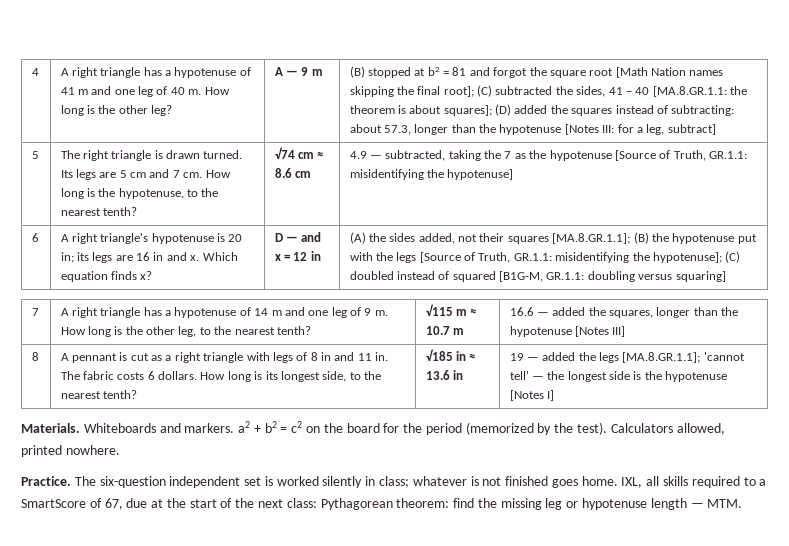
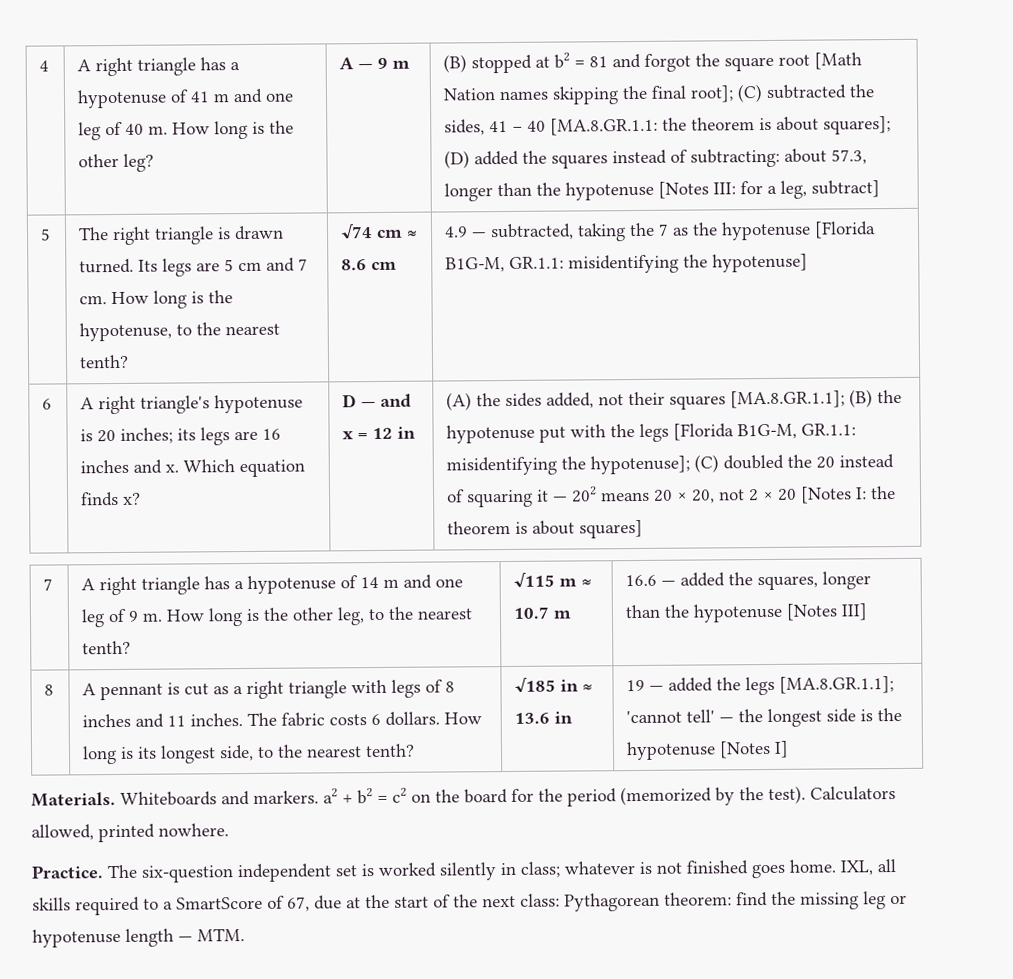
[614,150,706,161] [Source of Truth, -> [814,221,877,239] [445,257,506,273] [Florida B1G-M,
[60,252,74,263] in; -> [120,427,174,444] inches;
[153,252,164,261] in -> [80,459,130,474] inches
[419,252,511,263] [Source of Truth, -> [673,423,798,441] [Florida B1G-M,
[396,271,726,282] instead of squared [B1G-M, GR.1.1: doubling versus squaring] -> [787,454,895,469] [446,486,897,508] [447,519,644,539] the 20 instead of squaring it — 202 means 20 × 20, not 2 × 20 [Notes I: the theorem is about squares]
[321,352,332,361] in -> [82,713,132,728] inches
[375,352,389,361] in. -> [190,713,244,727] inches.

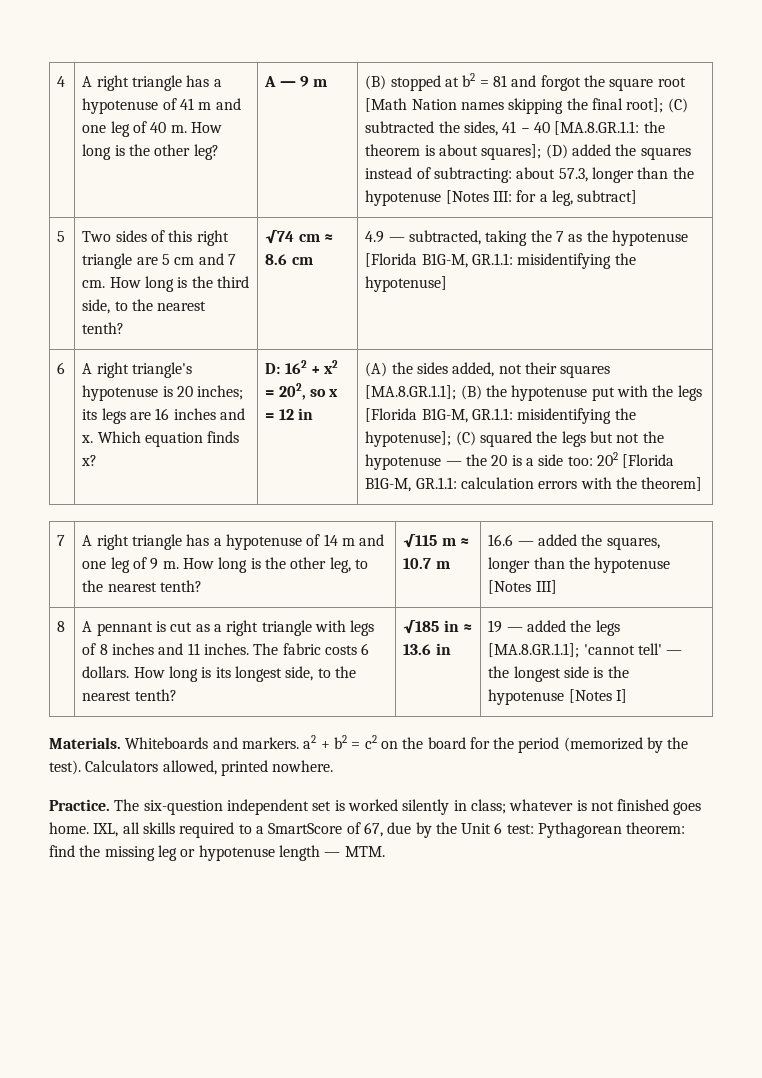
[78,225,285,246] [79,258,193,277] The right triangle is drawn turned. Its legs -> [82,230,229,246] [82,253,133,269] Two sides of this right triangle
[79,322,173,342] hypotenuse, -> [217,276,250,288] [82,299,111,314] third side,
[342,393,413,408] D — and -> [265,360,339,374] [265,383,327,400] D: 162 + x2 = 202, so
[723,454,895,470] [446,486,897,508] [447,519,644,539] doubled the 20 instead of squaring it — 202 means 20 × 20, not 2 × 20 [Notes I: the theorem is about squares] -> [480,431,664,447] [365,452,675,470] [365,477,703,492] squared the legs but not the hypotenuse — the 20 is a side too: 202 [Florida B1G-M, GR.1.1: calculation errors with the theorem]
[346,893,560,909] at the start of the next class: -> [415,822,534,838] by the Unit 6 test:

